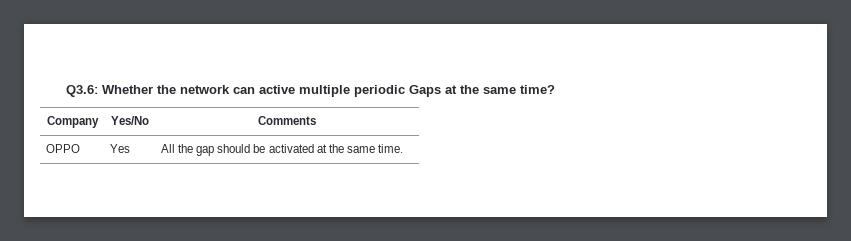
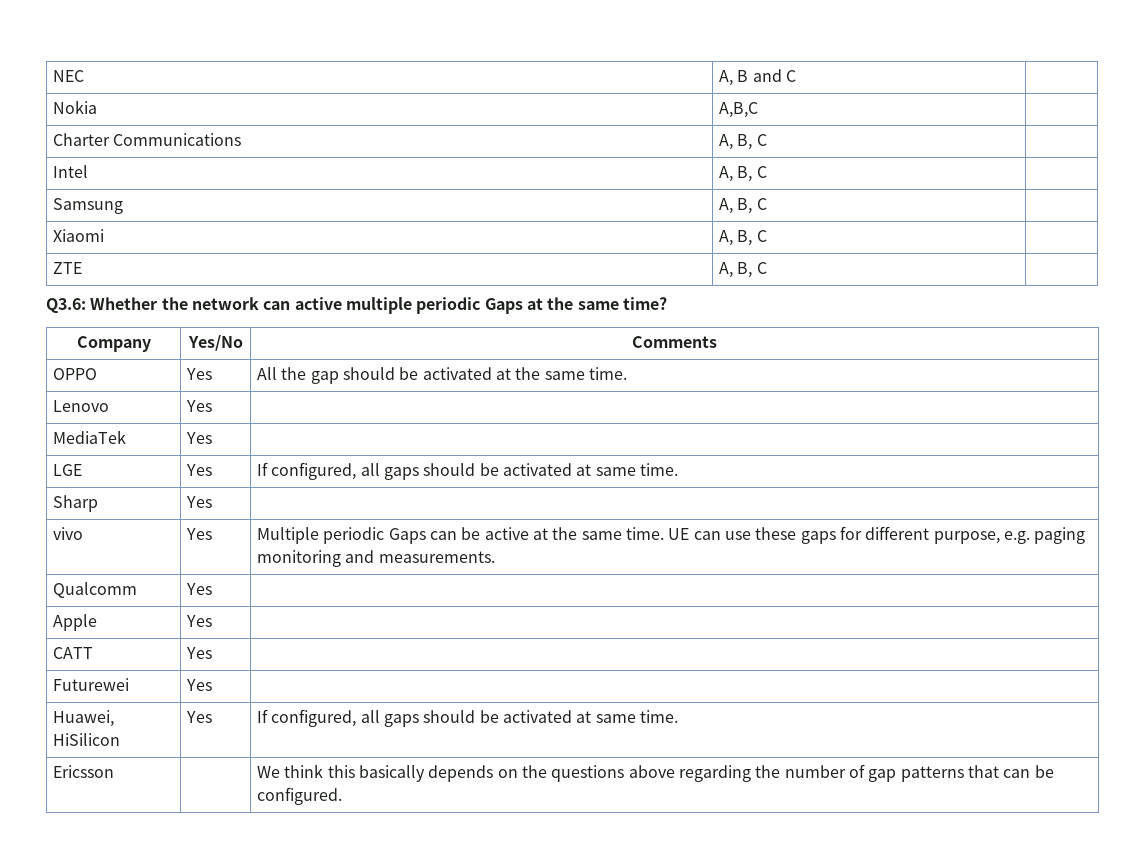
(65, 91) none -> [53,70,85,82] [719,69,797,86] [53,100,98,114] [719,102,759,118] [53,133,242,146] [719,134,767,150] [53,165,89,178] [719,166,767,182] [53,198,124,214] [719,198,767,214] [53,229,105,242] [719,230,767,246] [53,262,83,274] [719,262,767,278] NEC | A, B and C | // Nokia | A,B,C | // Charter Communications | A, B, C | // Intel | A, B, C | // Samsung | A, B, C | // Xiaomi | A, B, C | // ZTE | A, B, C | //
(403, 148) none -> [53,400,110,412] [186,400,213,412] [53,430,127,444] [186,432,213,444] [53,464,83,476] [186,464,213,476] [257,462,679,480] [53,495,99,512] [186,496,213,508] [53,527,84,540] [186,528,213,540] [257,526,1086,544] [257,550,495,567] [53,582,138,598] [186,583,213,595] [53,614,98,631] [186,615,213,627] [53,647,94,659] [186,647,213,659] [53,678,130,691] [186,679,213,691] [53,710,115,727] [53,733,121,746] [186,711,213,723] [257,709,679,727] [53,765,115,778] [257,764,1054,782] [257,787,343,805] // Lenovo | Yes | // MediaTek | Yes | // LGE | Yes | If configured, all gaps should be activated at same time. // Sharp | Yes | // vivo | Yes | Multiple periodic Gaps can be active at the same time. UE can use these gaps for different purpose, e.g. paging monitoring and measurements. // Qualcomm | Yes | // Apple | Yes | // CATT | Yes | // Futurewei | Yes | // Huawei, HiSilicon | Yes | If configured, all gaps should be activated at same time. // Ericsson | | We think this basically depends on the questions above regarding the number of gap patterns that can be configured.

